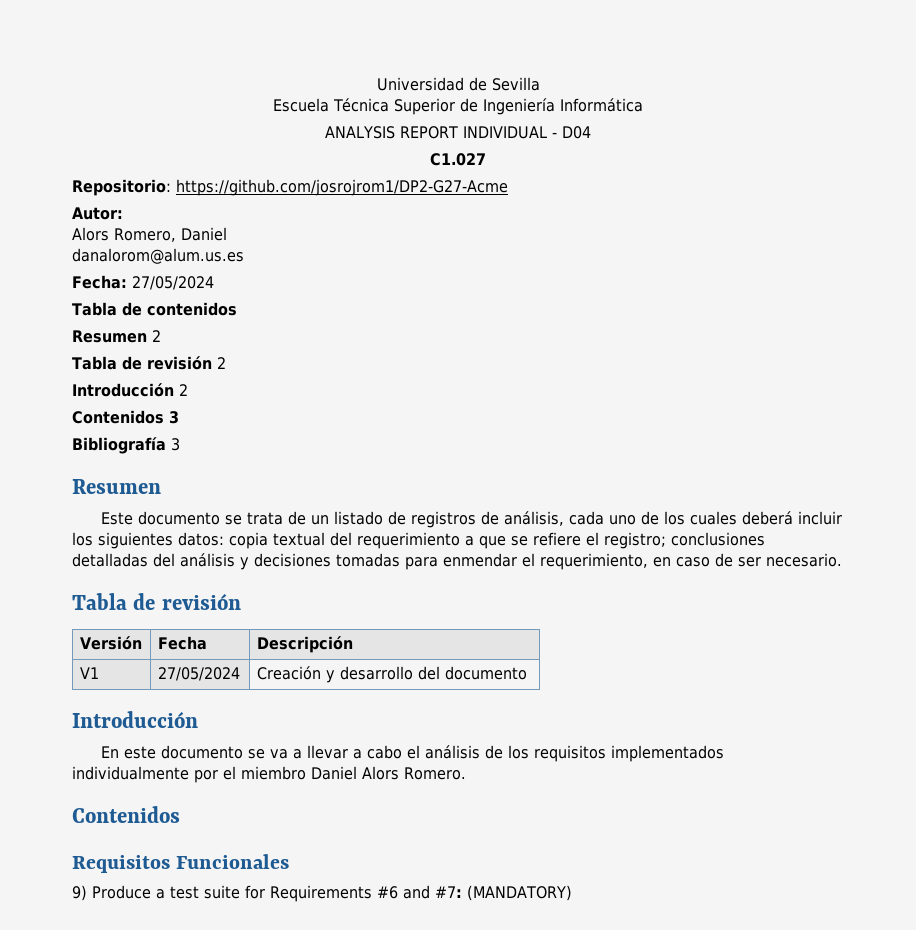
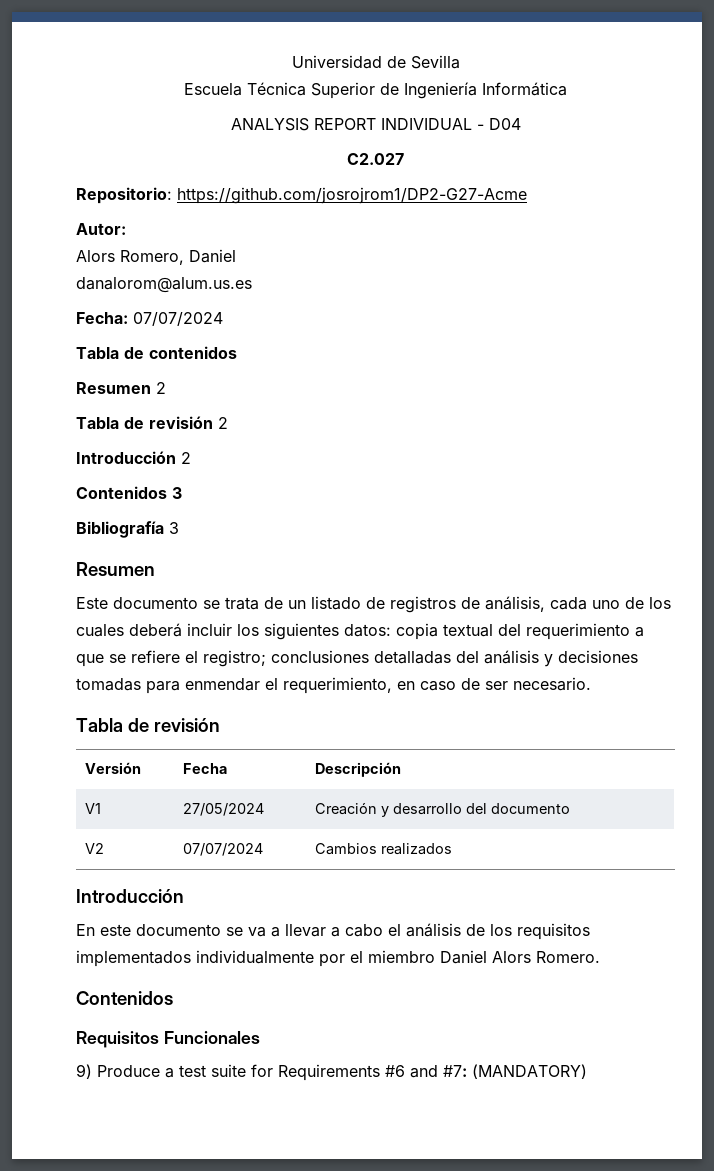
[430,153,486,166] C1.027 -> [347,153,404,165] C2.027
[132,276,214,290] 27/05/2024 -> [133,312,223,326] 07/07/2024
(527, 673) none -> [84,843,104,854] [182,843,263,856] [314,843,452,855] // V2 | 07/07/2024 | Cambios realizados

